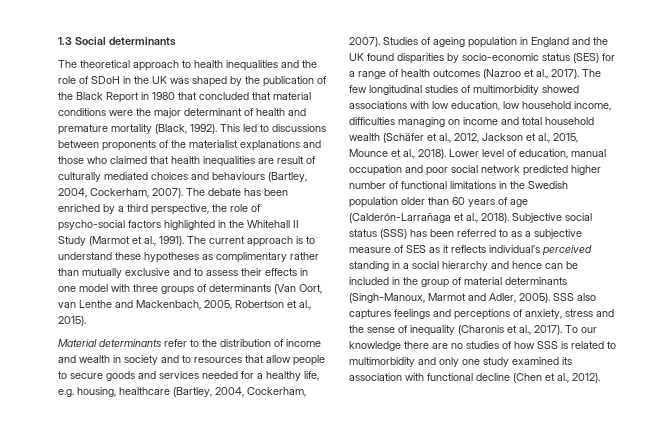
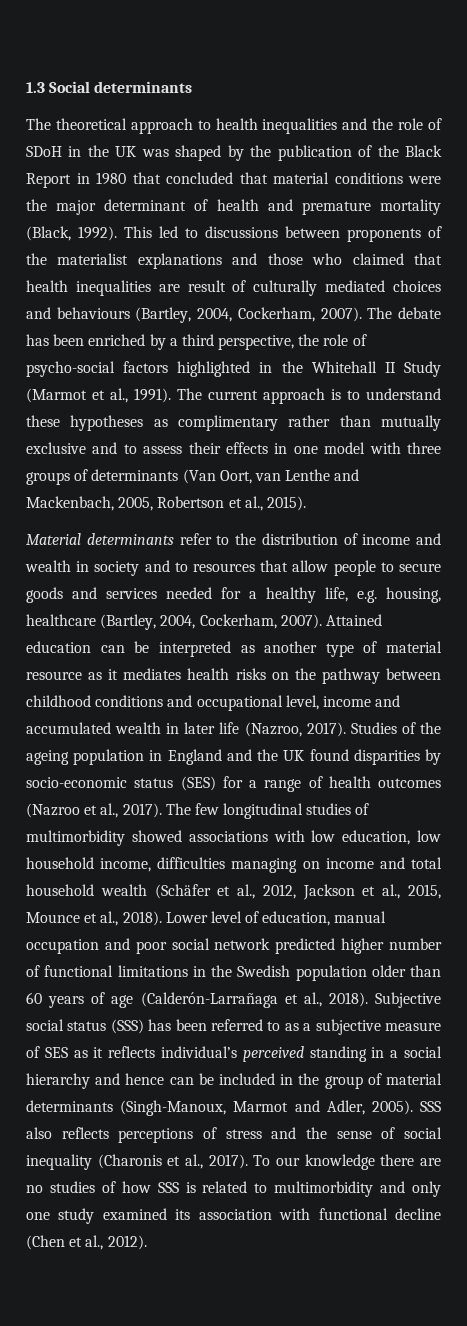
(380, 42) none -> [325,614,382,626] [26,641,442,657] [26,668,441,684] [26,695,401,711] [26,722,346,737] Attained education can be interpreted as another type of material resource as it mediates health risks on the pathway between childhood conditions and occupational level, income and accumulated wealth in later life (Nazroo, 2017).
(431, 41) none -> [419,722,441,734] the
[349,309,451,320] captures feelings and -> [61,1127,109,1139] reflects
[525,309,562,319] anxiety, -> (217, 1133) none
(408, 329) none -> [404,1127,442,1139] social

